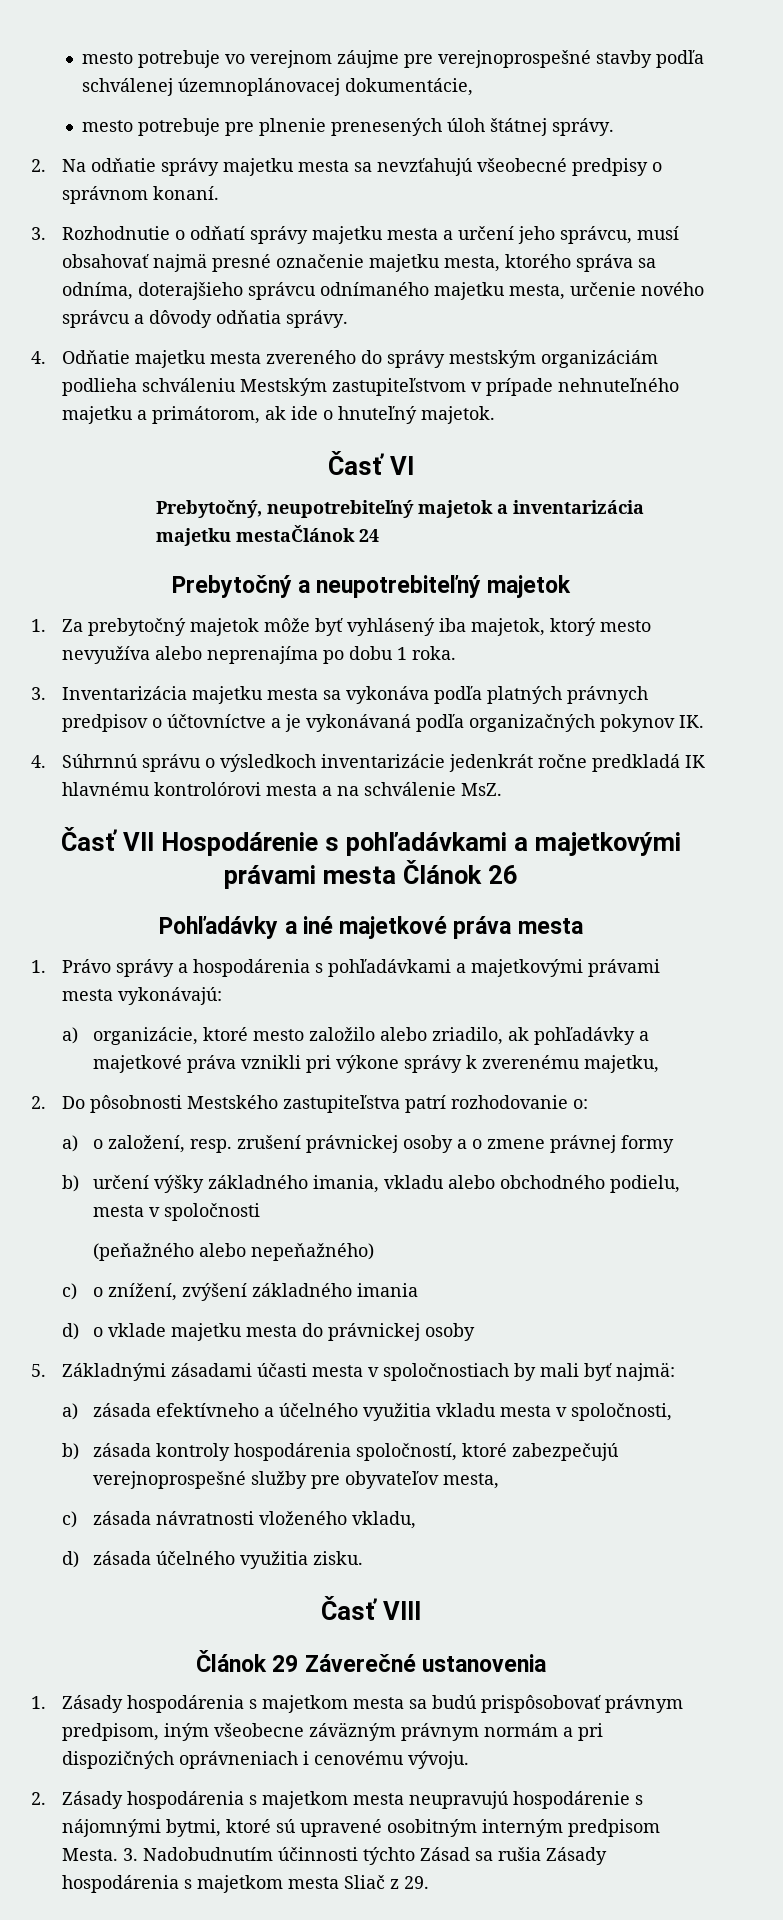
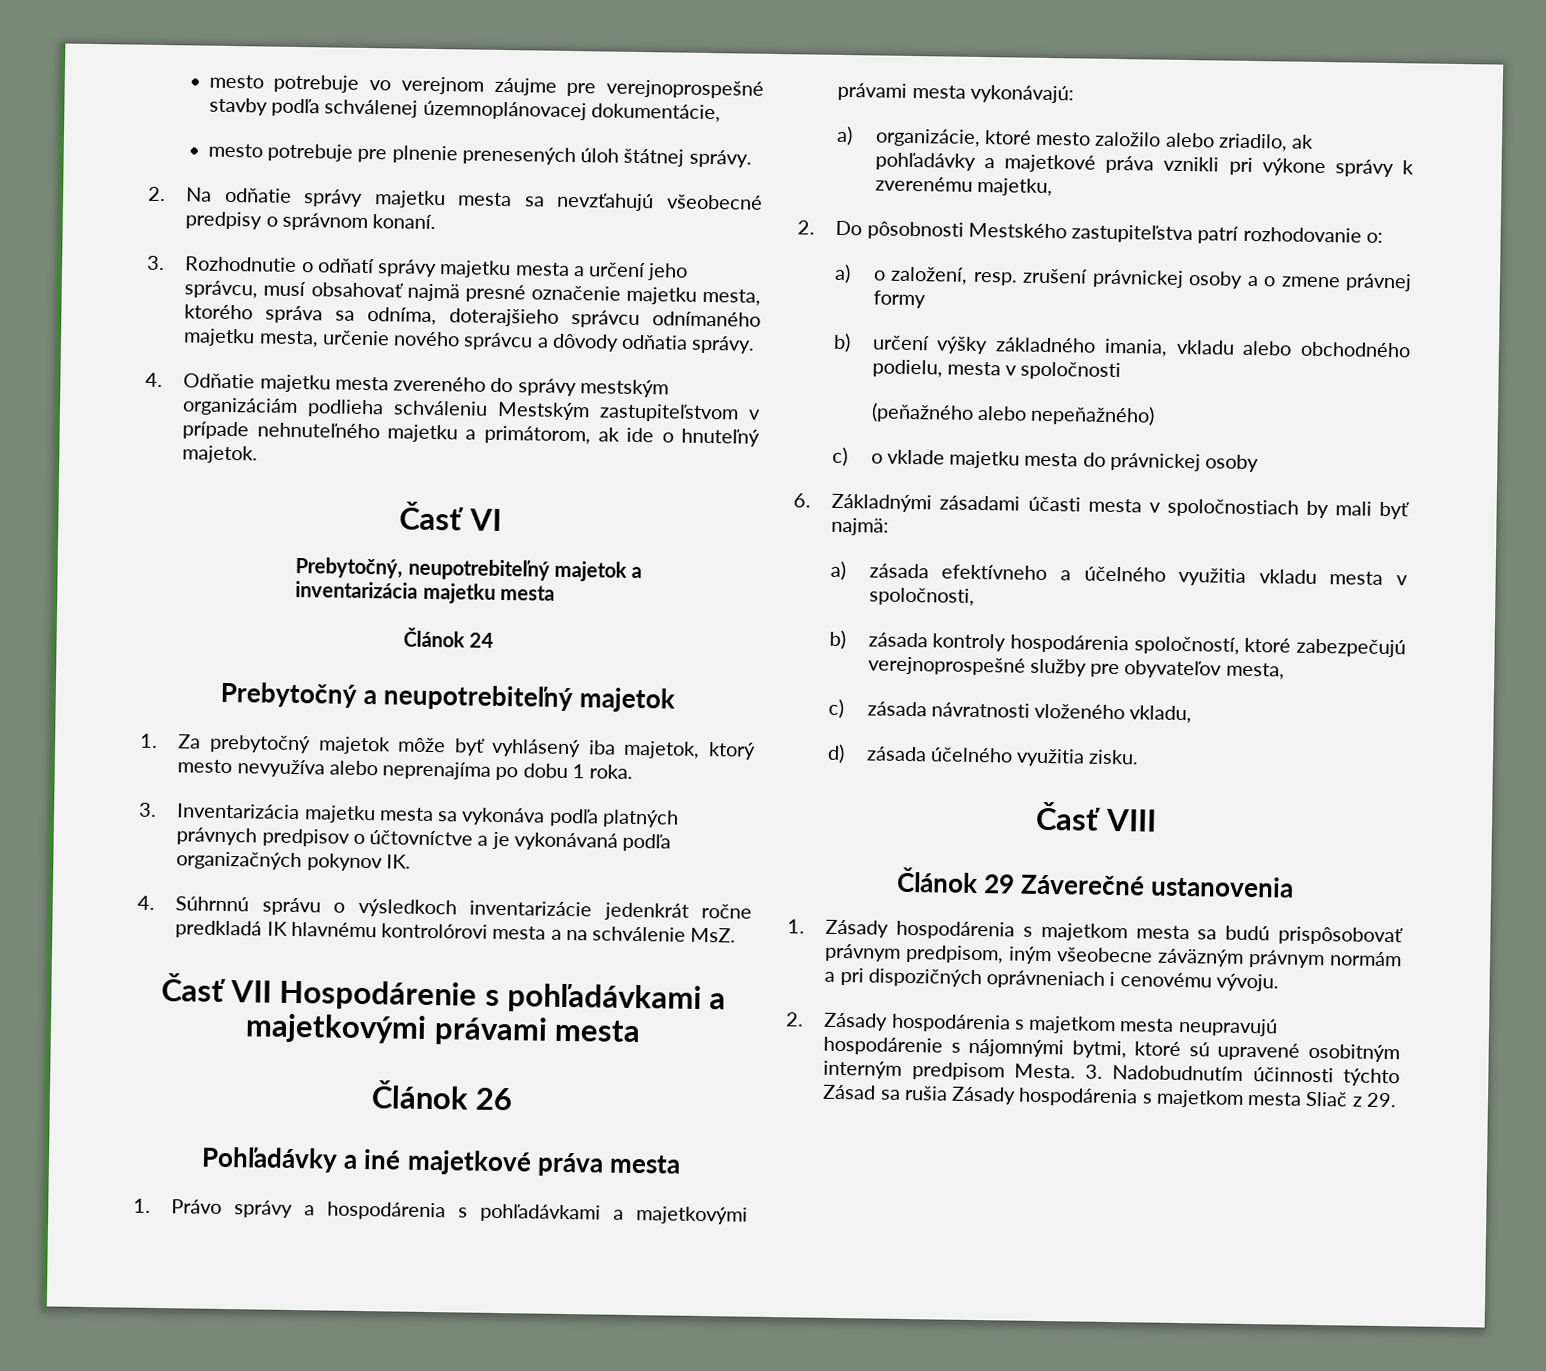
[235,525,355,542] mestaČlánok -> [499,584,555,601] [402,627,465,648] mesta // Článok
(397, 875) none -> (641, 1031) //
[108,1283,419,1301] [62,1323,104,1340] znížení, zvýšení základného imania // d) o -> (883, 458) none
[31,1364,46,1377] 5. -> [793,493,811,508] 6.

